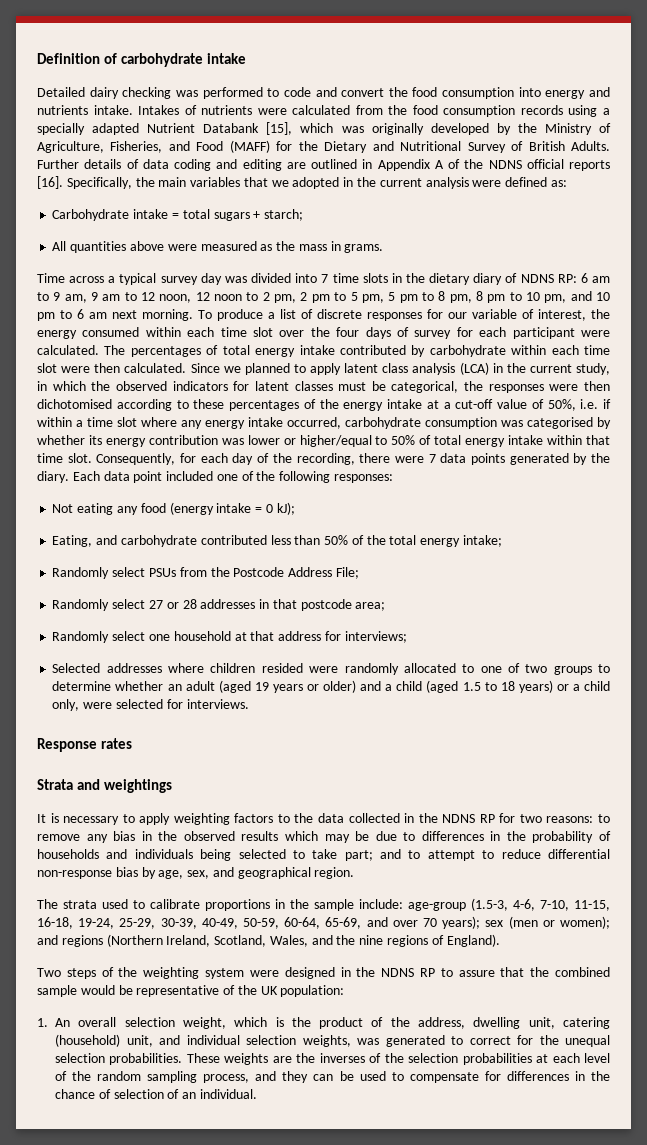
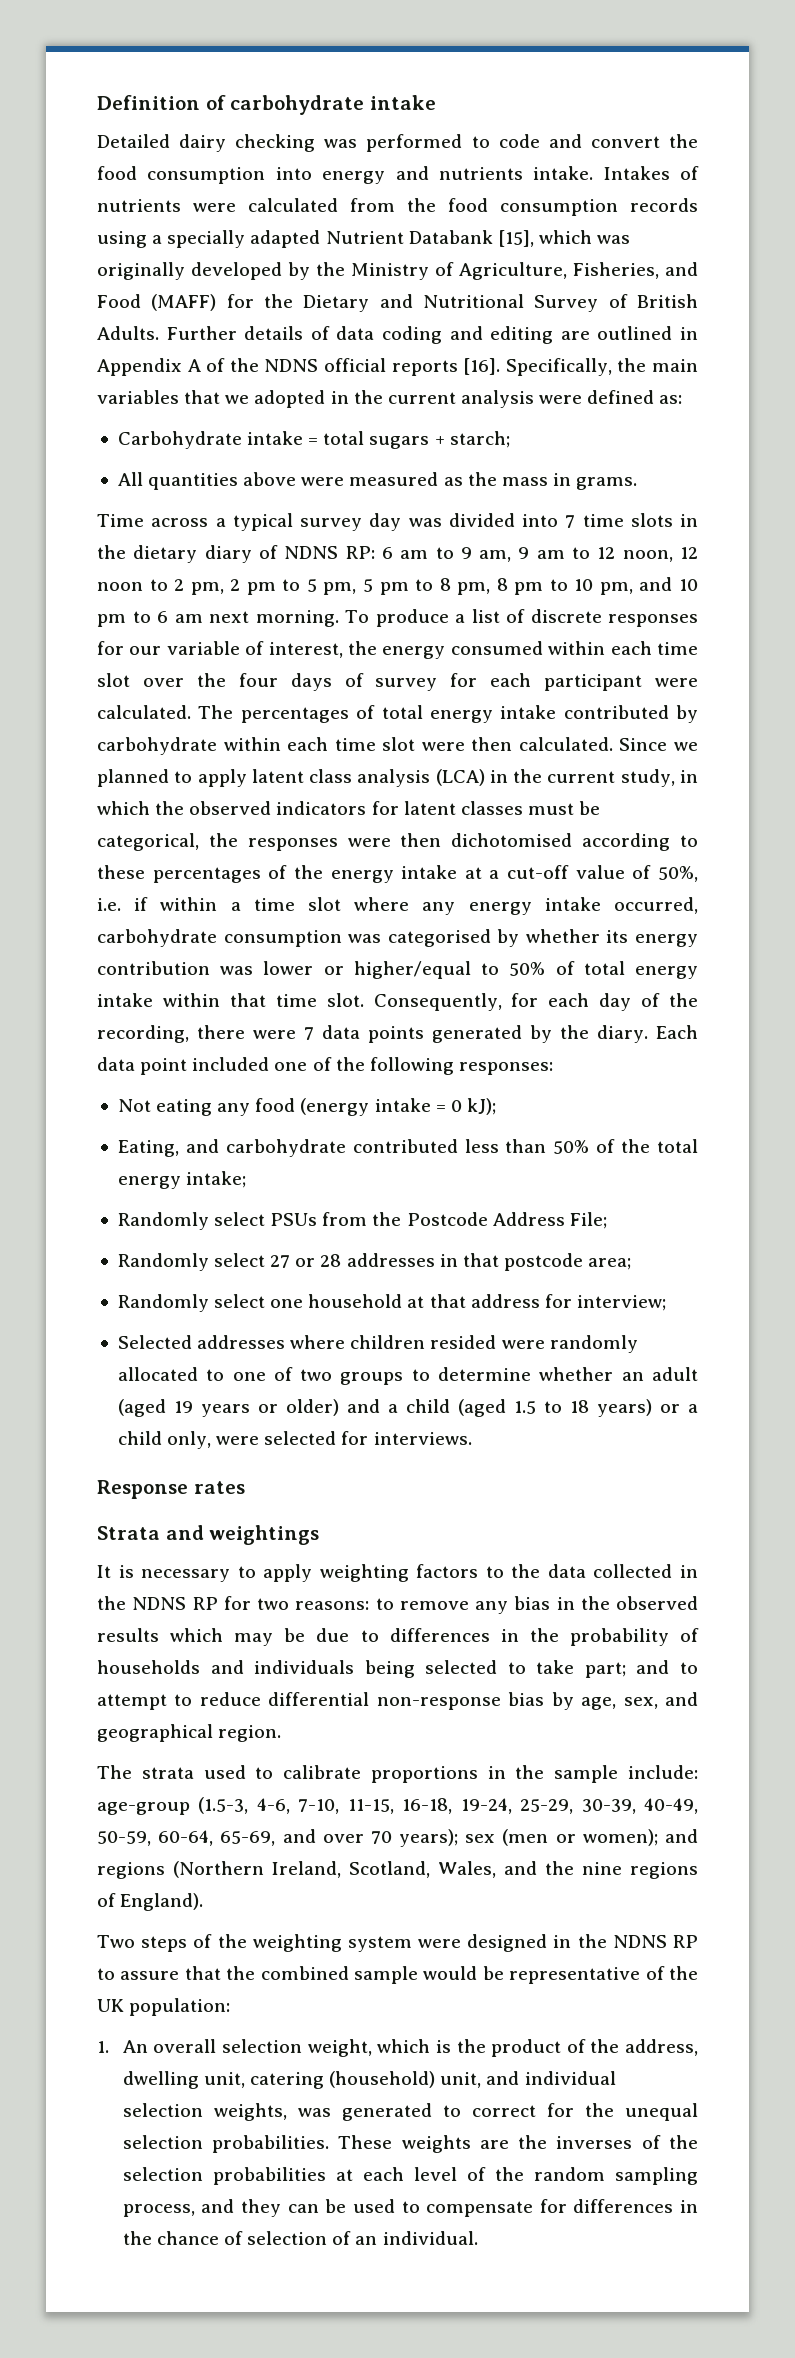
[344,631,407,643] interviews; -> [576,1295,666,1311] interview;

